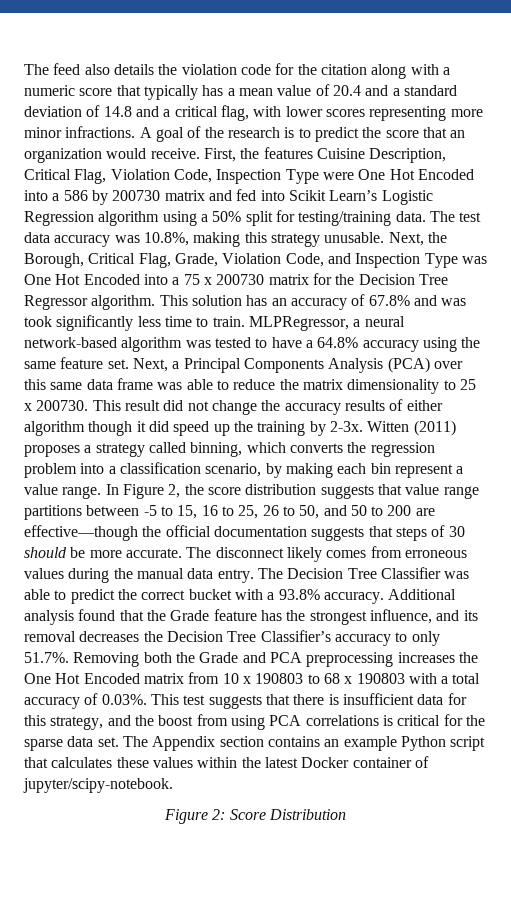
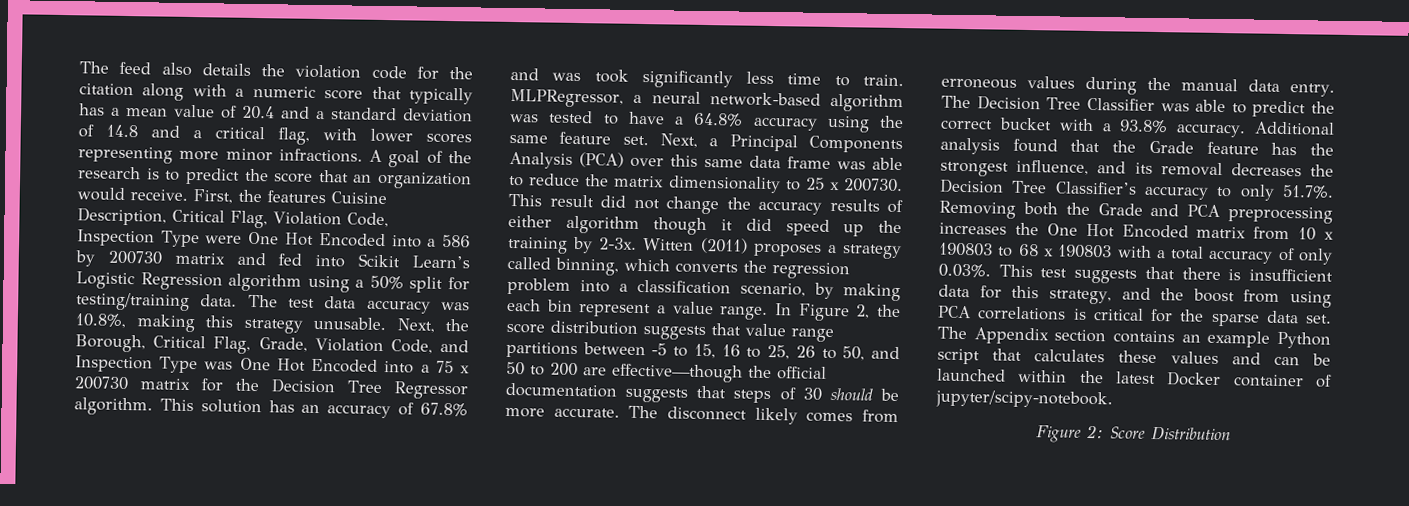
(99, 699) none -> [1298,248,1333,265] only
(193, 762) none -> [1231,352,1331,366] [937,368,1006,382] and can be launched

